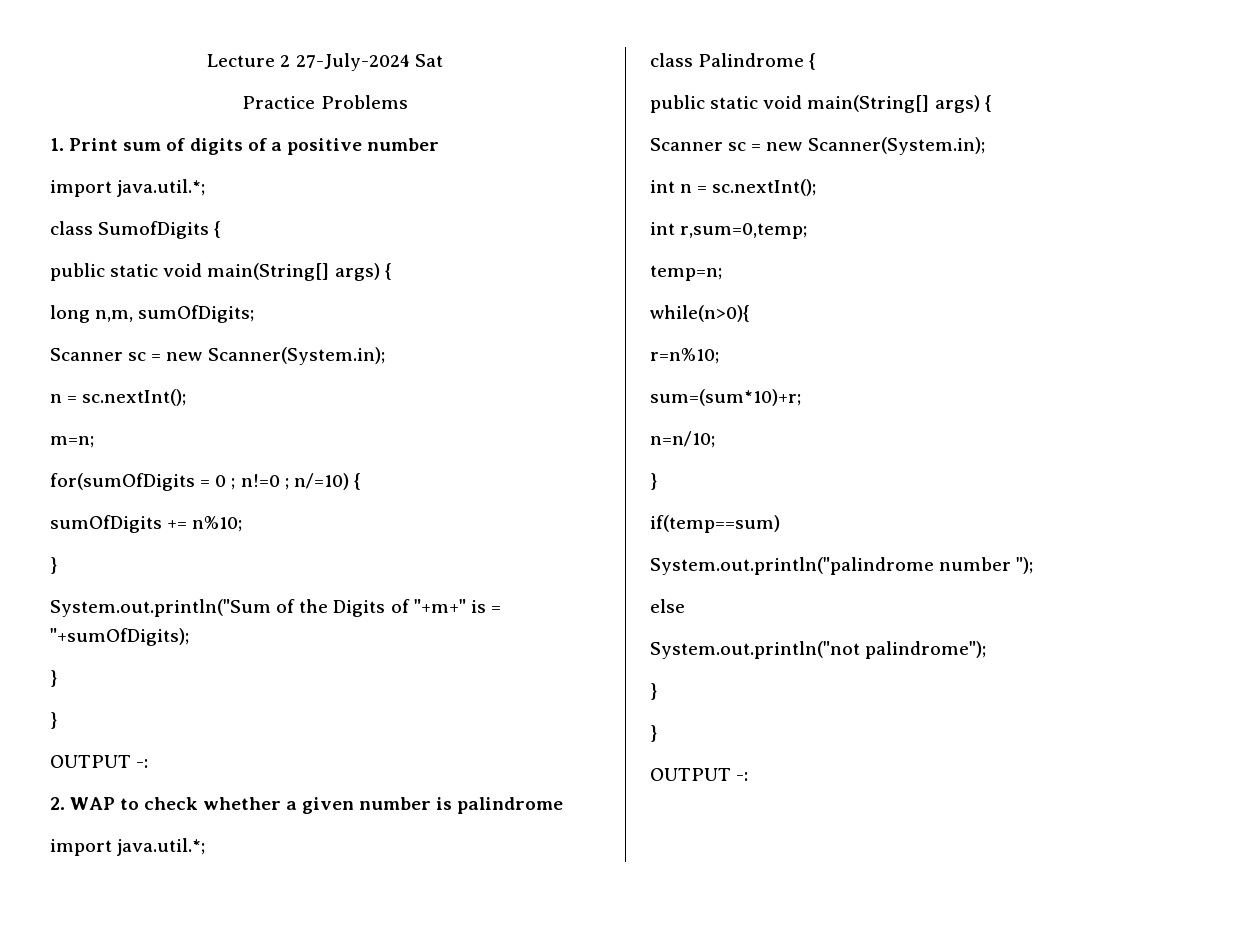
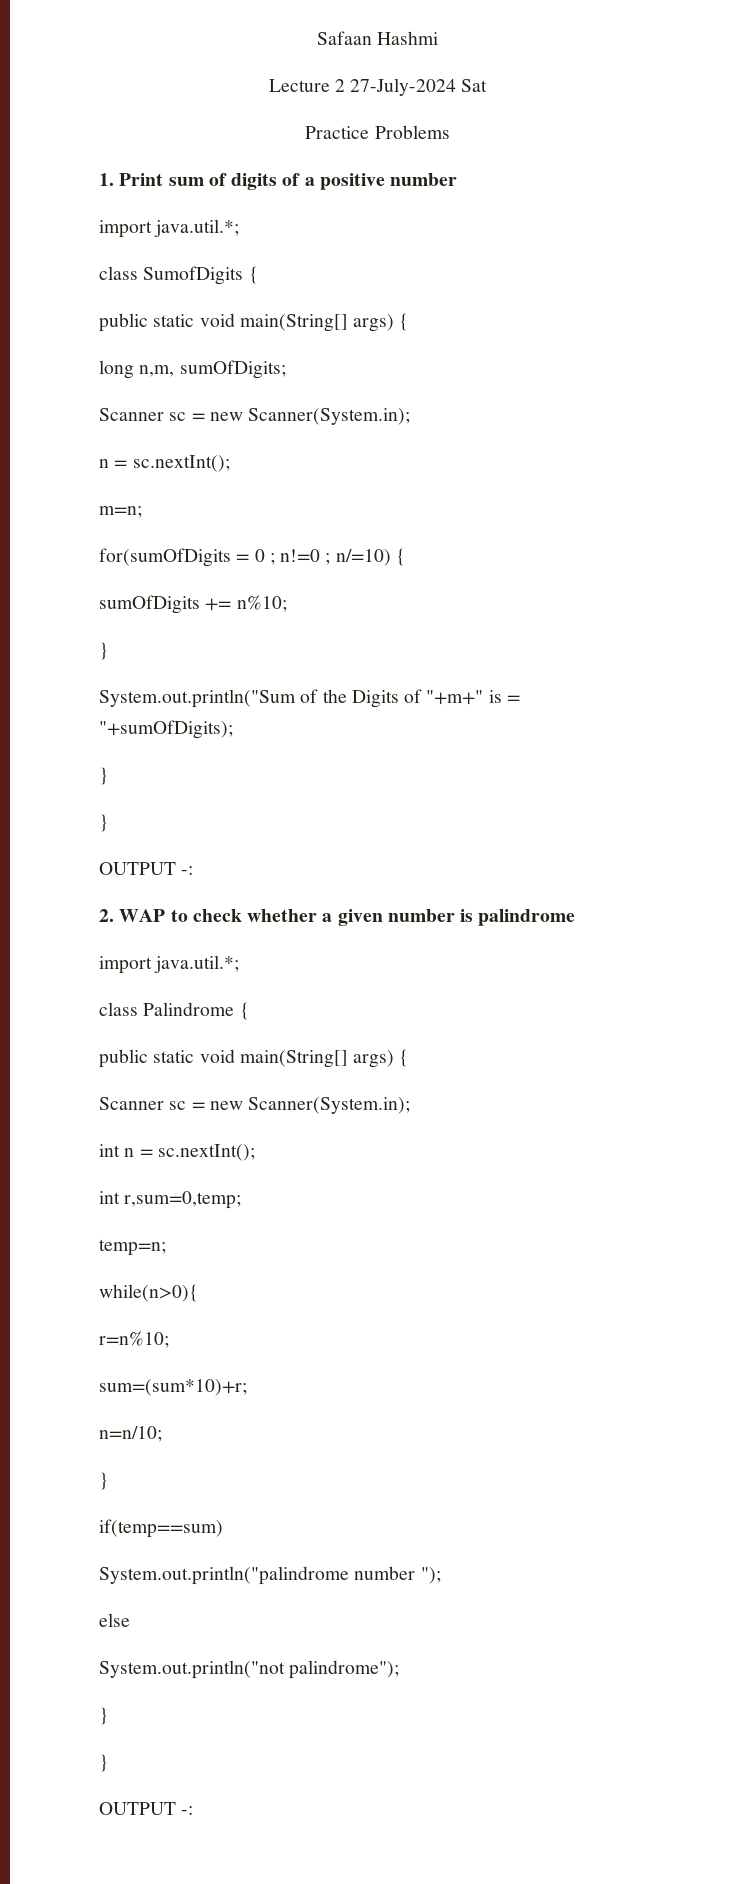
(207, 60) none -> [316,31,439,45] Safaan Hashmi //

